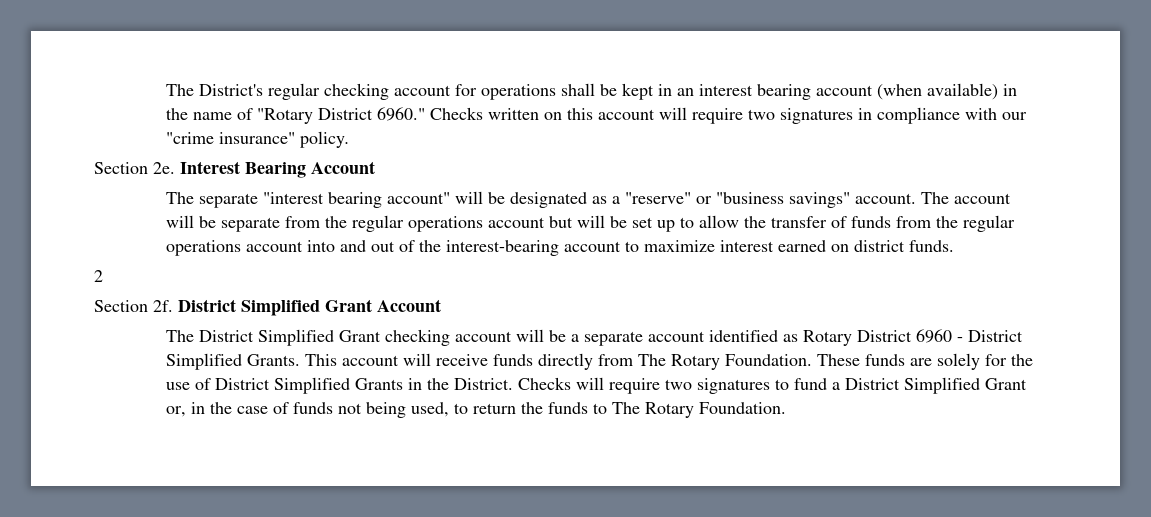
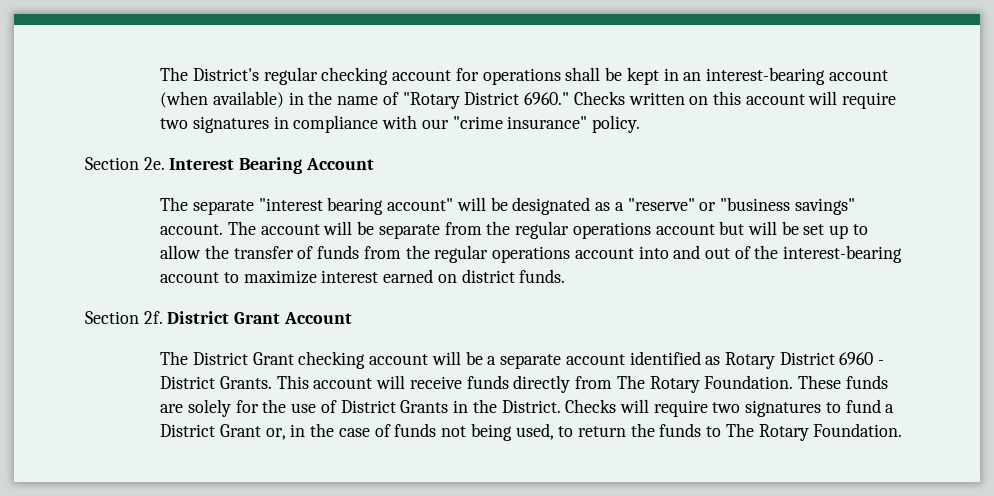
[699,84,812,100] interest bearing -> [706,67,826,85] interest-bearing
[94,270,103,282] // 2 -> (566, 276) none
[241,300,320,316] Simplified -> (230, 317) none
[258,329,335,346] Simplified -> (249, 358) none
[166,353,243,370] Simplified -> (216, 382) none
[274,377,351,394] Simplified -> (396, 406) none
[904,377,981,394] Simplified -> (216, 430) none

